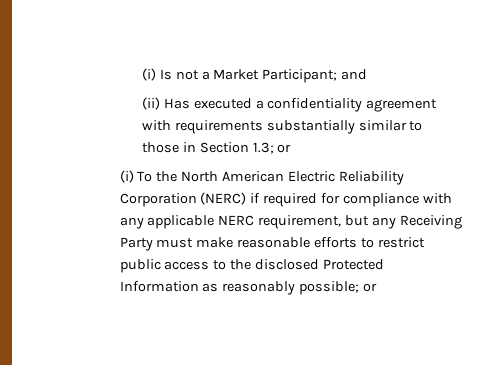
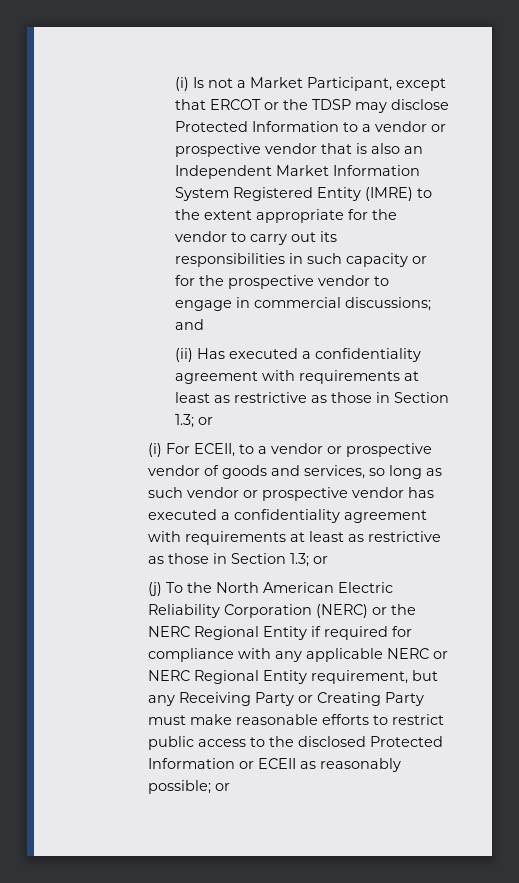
[262,69,338,83] Participant; -> [306,77,446,91] [174,99,449,113] [174,121,446,132] [174,143,423,157] [174,165,420,179] [174,187,432,201] [174,209,397,223] [174,231,337,245] [174,253,427,267] [174,275,389,289] [174,297,431,311] Participant, except that ERCOT or the TDSP may disclose Protected Information to a vendor or prospective vendor that is also an Independent Market Information System Registered Entity (IMRE) to the extent appropriate for the vendor to carry out its responsibilities in such capacity or for the prospective vendor to engage in commercial discussions;
[266,120,423,134] substantially similar to -> [403,371,419,381] [174,392,327,403] at least as restrictive as
(134, 176) none -> [166,443,433,457] [148,465,443,479] [148,487,435,501] [148,509,428,523] [148,531,442,545] [148,553,329,567] [148,582,163,596] For ECEII, to a vendor or prospective vendor of goods and services, so long as such vendor or prospective vendor has executed a confidentiality agreement with requirements at least as restrictive as those in Section 1.3; or // (j)
(247, 198) none -> [372,604,417,615] [148,626,308,640] or the NERC Regional Entity
(255, 220) none -> [433,651,449,659] [148,670,308,684] or NERC Regional Entity
(153, 244) none -> [298,692,425,706] or Creating Party
(199, 286) none -> [239,758,297,769] or ECEII

